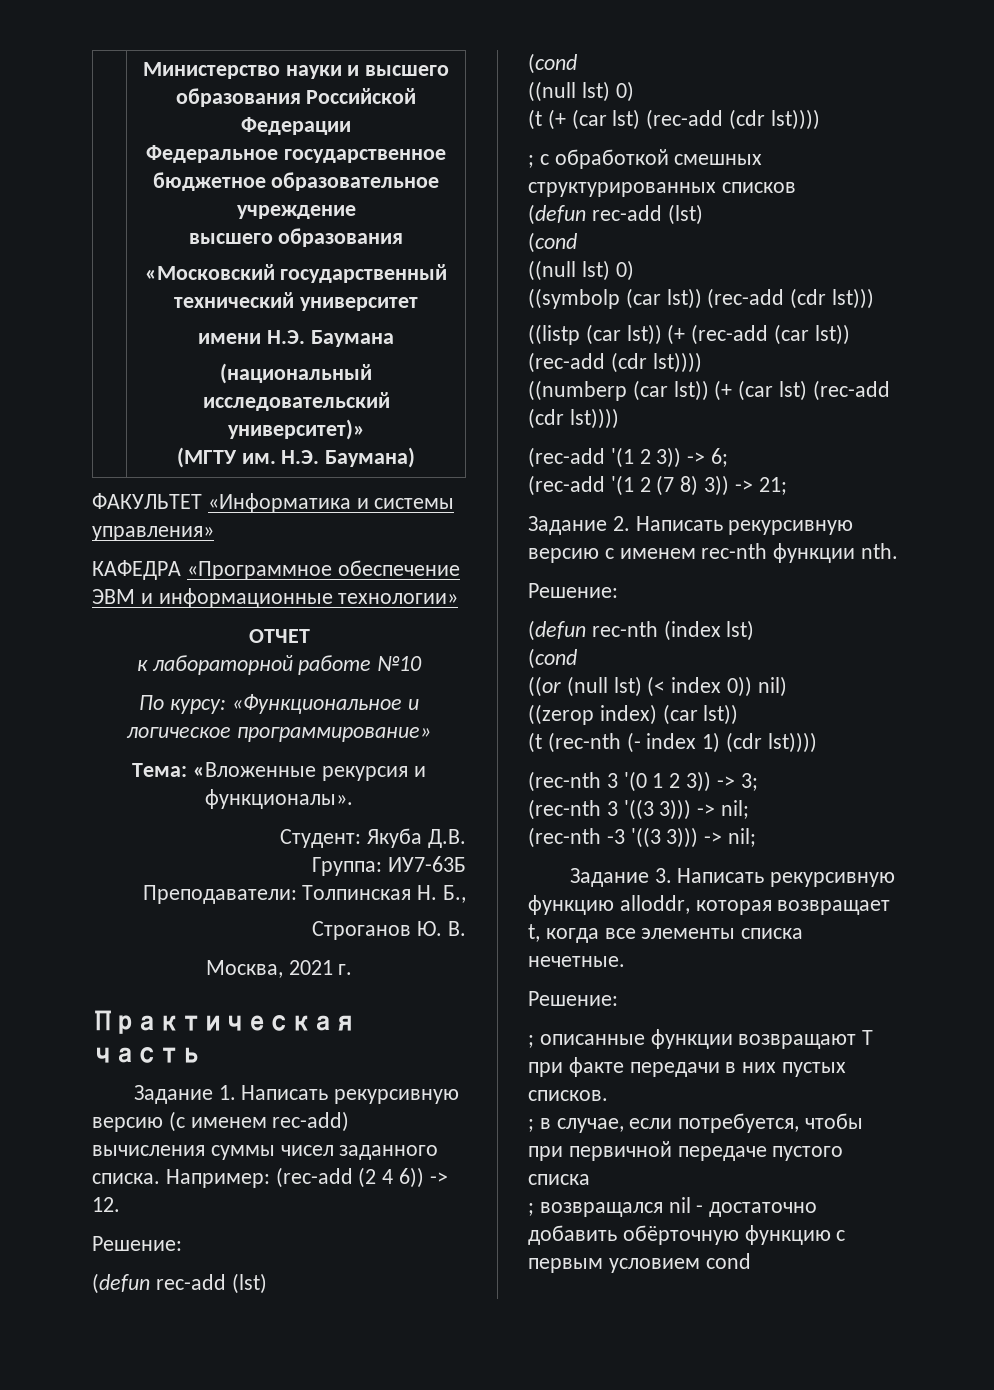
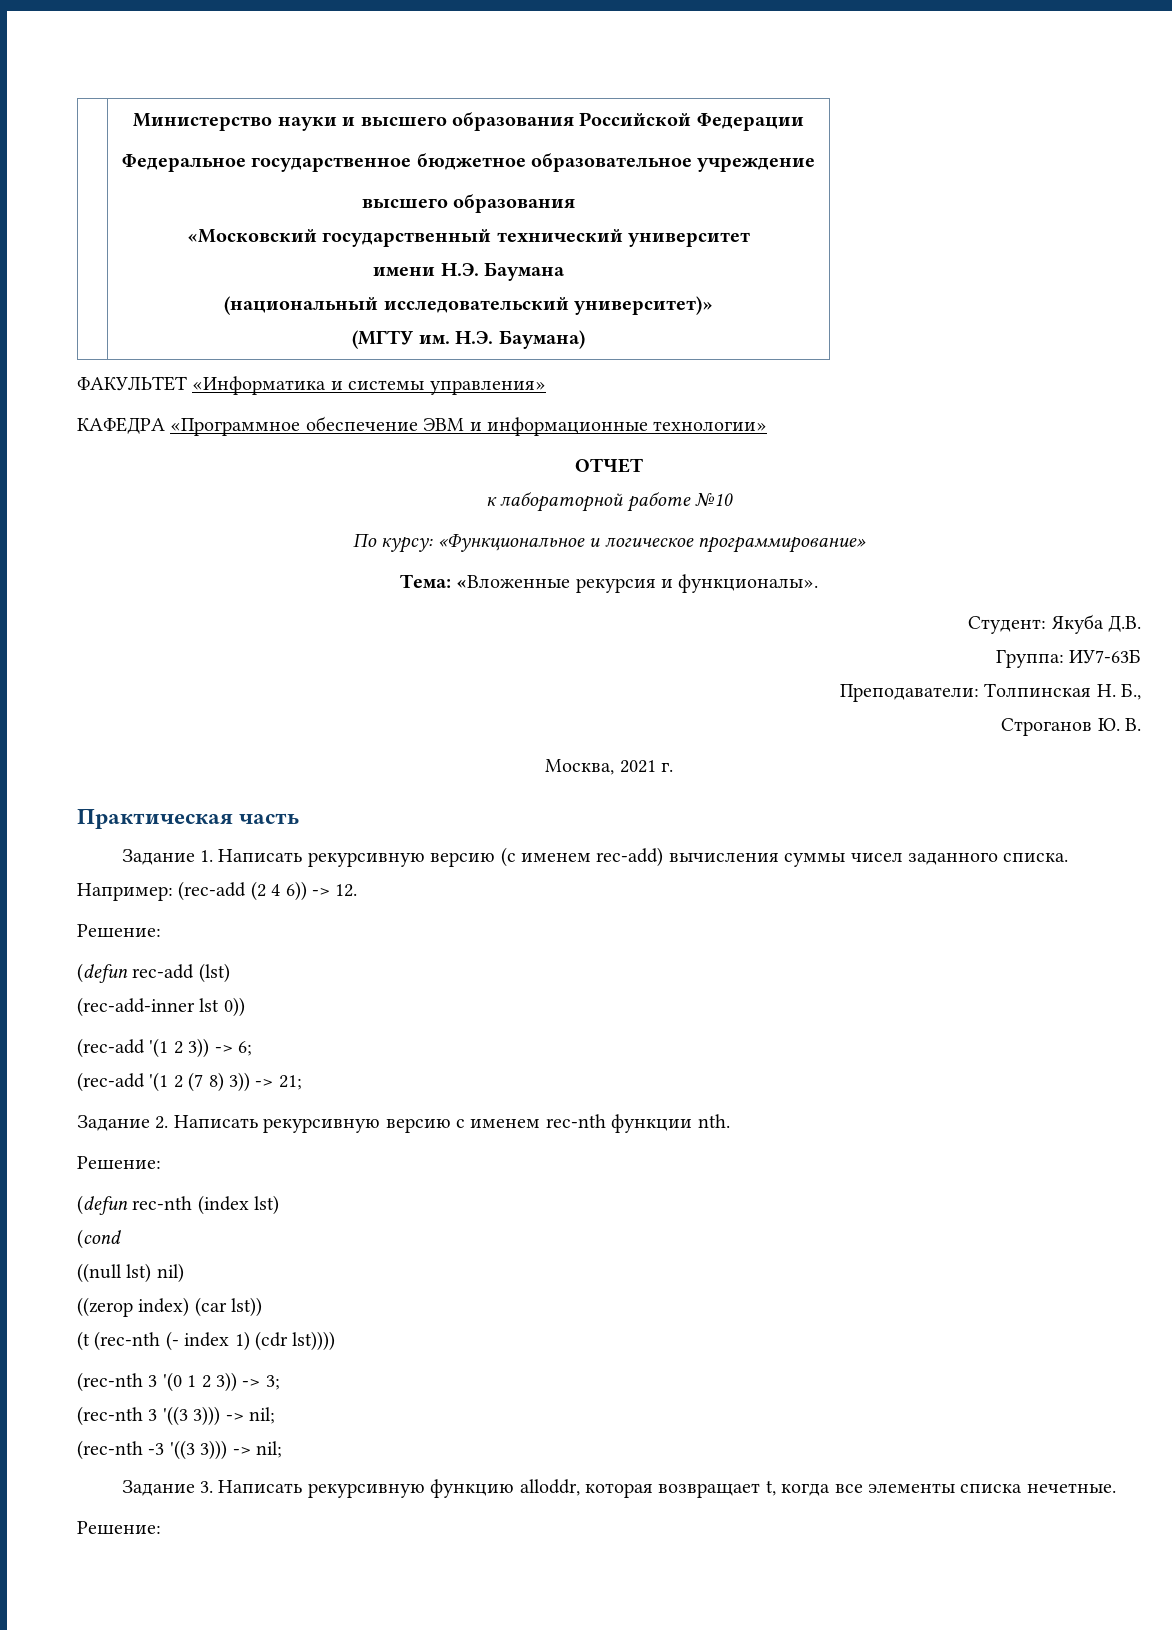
[528,53,577,74] [528,81,634,102] [528,109,820,130] [528,149,763,169] [528,182,796,197] [528,204,703,225] [528,232,577,253] [528,260,634,281] [528,288,875,309] [528,324,850,345] [528,352,702,373] [528,380,890,401] [528,408,619,429] (cond // ((null lst) 0) // (t (+ (car lst) (rec-add (cdr lst)))) // ; с обработкой смешных структурированных списков // (defun rec-add (lst) // (cond // ((null lst) 0) // ((symbolp (car lst)) (rec-add (cdr lst))) // ((listp (car lst)) (+ (rec-add (car lst)) (rec-add (cdr lst)))) // ((numberp (car lst)) (+ (car lst) (rec-add (cdr lst)))) -> [77,997,245,1017] (rec-add-inner lst 0))
[528,676,753,697] ((or (null lst) (< index 0)) -> [77,1263,152,1283] ((null lst)
[528,1029,874,1049] [528,1057,847,1077] [528,1090,608,1101] [528,1113,864,1133] [528,1141,844,1161] [528,1174,590,1185] [528,1197,818,1217] [528,1225,846,1245] [528,1253,751,1273] // ; описанные функции возвращают T при факте передачи в них пустых списков. // ; в случае, если потребуется, чтобы при первичной передаче пустого списка // ; возвращался nil - достаточно добавить обёрточную функцию с первым условием cond -> (161, 1528) none

